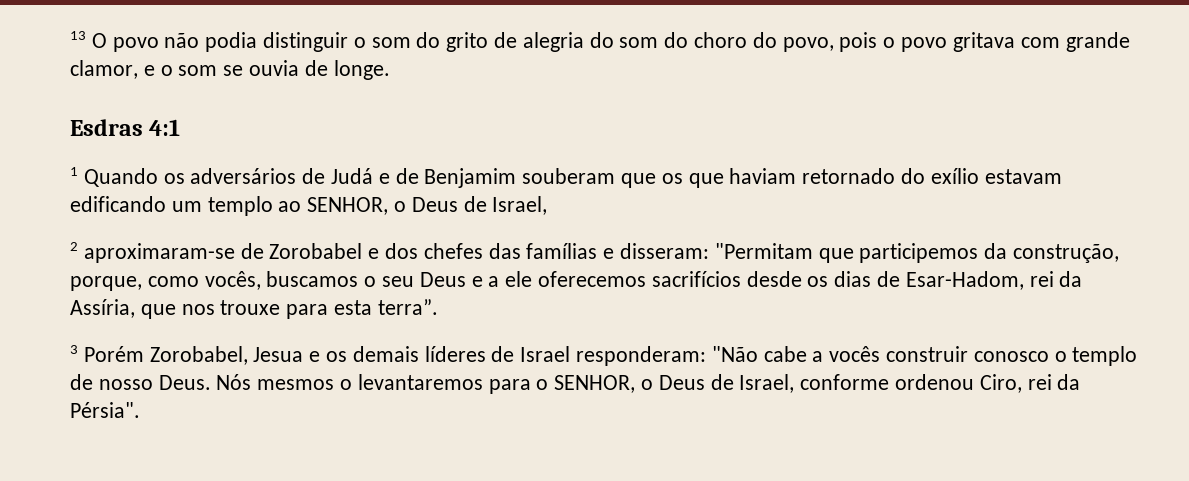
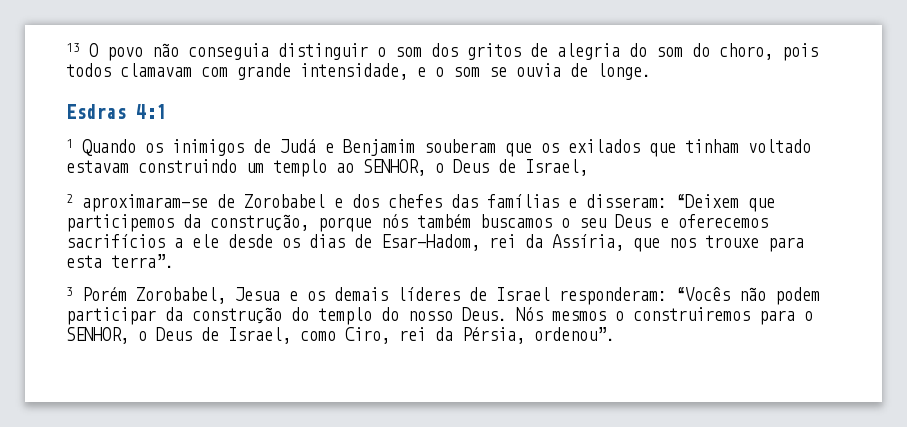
[205,32,258,52] podia -> [188,43,269,60] conseguia
[416,32,489,52] do grito -> [431,43,521,60] dos gritos
[694,32,1015,52] choro do povo, pois o povo gritava -> [719,43,818,61] [66,63,192,77] choro, pois todos clamavam
[70,60,138,79] clamor, -> [300,63,408,80] intensidade,
[190,168,297,184] adversários -> [172,139,244,156] inimigos
[395,168,419,184] de -> (334, 148) none
[688,168,1062,188] [70,196,166,212] que haviam retornado do exílio estavam edificando -> [568,139,811,157] [66,159,237,173] exilados que tinham voltado estavam construindo
[714,243,813,259] "Permitam -> [676,194,739,208] “Deixem
[70,271,261,291] porque, como vocês, -> [318,214,471,232] porque nós também
[488,271,741,287] a ele oferecemos sacrifícios -> [678,214,768,228] [66,234,219,248] oferecemos sacrifícios a ele
[711,346,1138,366] [70,374,93,390] "Não cabe a vocês construir conosco o templo de -> [676,287,820,305] [66,307,399,325] “Vocês não podem participar da construção do templo do
[357,374,483,390] levantaremos -> [633,307,750,321] construiremos
[800,374,975,390] conforme ordenou -> [300,331,336,341] como
[70,402,140,418] Pérsia". -> [462,327,615,344] Pérsia, ordenou”.

